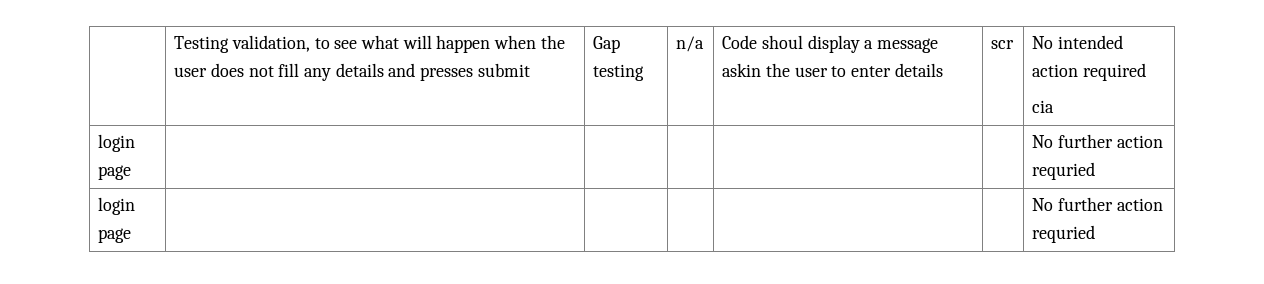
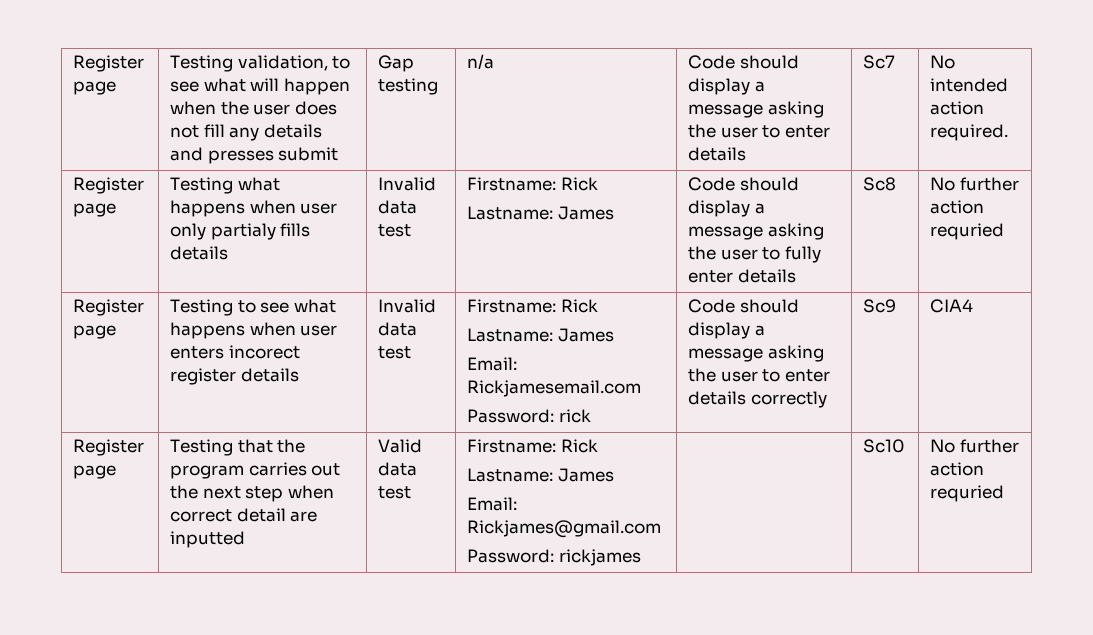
(174, 44) none -> [72,55,144,72] [72,81,116,95] Register page
[761,35,938,53] [722,63,762,77] shoul display a message askin -> [739,55,799,69] [687,78,765,95] [687,101,824,118] should display a message asking
[991,40,1015,49] scr -> [862,55,895,69] Sc7
[1082,63,1146,81] [1032,100,1055,113] [98,134,136,152] [98,165,132,180] required // cia // login page | | | | | -> [929,124,1008,141] [72,177,144,194] [72,203,116,217] [169,177,280,194] [169,200,338,217] [169,223,311,240] [169,246,228,260] [377,177,436,191] [377,200,417,214] [377,224,411,237] [466,177,598,191] [466,206,614,220] [687,177,799,191] [687,200,765,217] [687,223,824,240] [687,246,821,263] [687,269,796,283] [862,177,896,191] required. // Register page | Testing what happens when user only partialy fills details | Invalid data test | Firstname: Rick // Lastname: James | Code should display a message asking the user to fully enter details | Sc8
[98,197,136,215] [98,228,132,243] login page | | | | | -> [72,299,144,316] [72,325,116,339] [169,299,336,316] [169,322,338,339] [169,345,300,359] [169,368,299,385] [377,299,436,313] [377,322,417,336] [377,346,411,359] [466,299,598,313] [466,328,614,342] [466,357,517,371] [466,380,641,397] [466,409,591,423] [687,299,799,313] [687,322,765,339] [687,345,824,362] [687,368,830,382] [687,391,827,408] [862,299,896,313] [929,299,973,313] [72,439,144,456] [72,465,116,479] [169,439,306,456] [169,462,341,479] [169,485,334,502] [169,508,318,522] [169,531,245,548] [377,439,422,453] [377,462,417,476] [377,486,411,499] [466,439,598,453] [466,468,614,482] [466,497,517,511] [466,520,661,538] [466,549,641,566] [862,439,905,453] Register page | Testing to see what happens when user enters incorect register details | Invalid data test | Firstname: Rick // Lastname: James // Email: Rickjamesemail.com // Password: rick | Code should display a message asking the user to enter details correctly | Sc9 | CIA4 // Register page | Testing that the program carries out the next step when correct detail are inputted | Valid data test | Firstname: Rick // Lastname: James // Email: Rickjames@gmail.com // Password: rickjames | | Sc10

